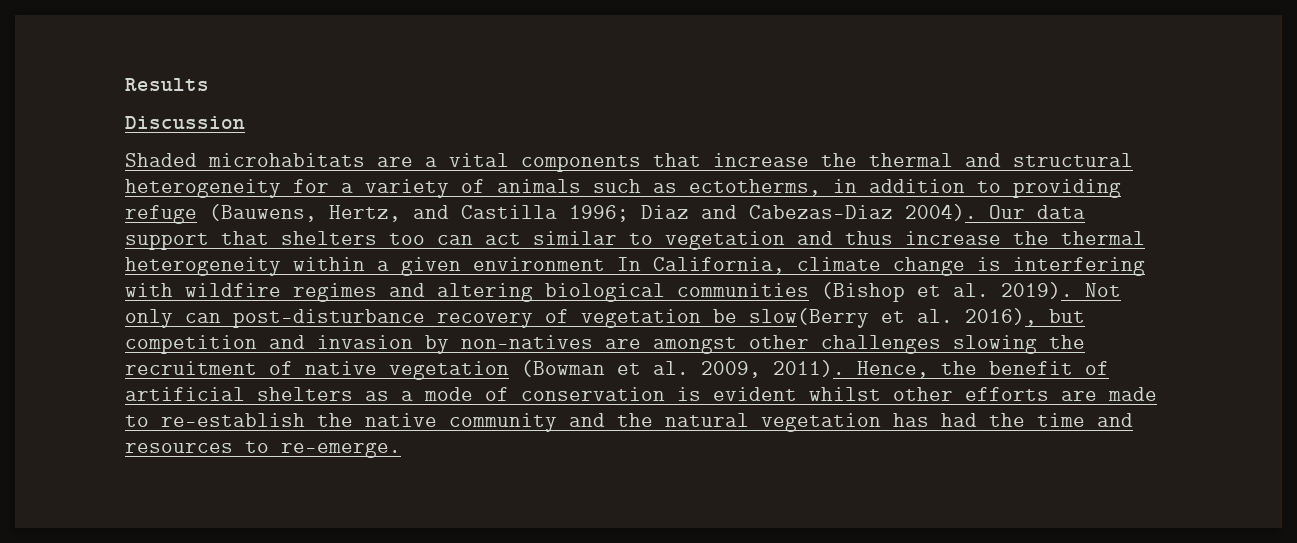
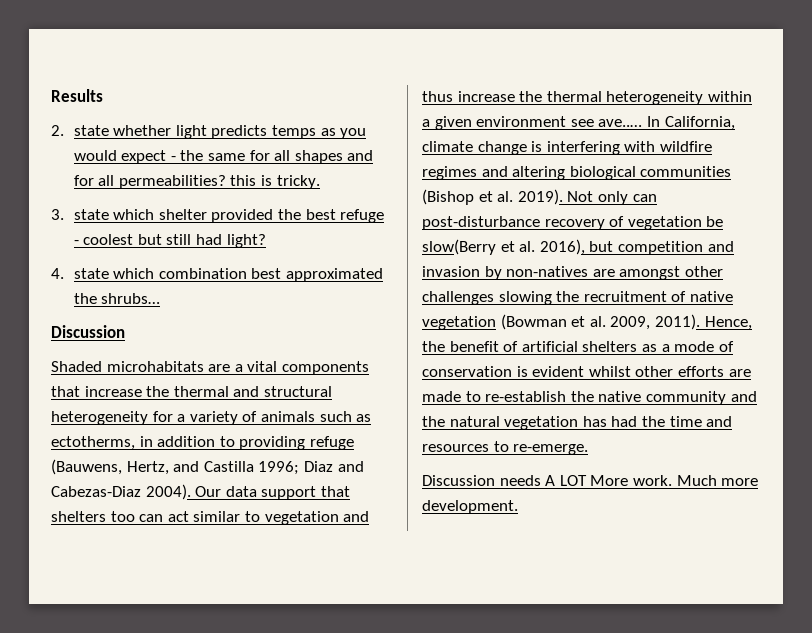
(209, 84) none -> [51,125,367,139] [73,150,374,164] [73,175,320,189] [51,209,385,223] [73,234,266,248] [51,268,384,282] [73,293,161,304] // 2. state whether light predicts temps as you would expect - the same for all shapes and for all permeabilities? this is tricky. // 3. state which shelter provided the best refuge - coolest but still had light? // 4. state which combination best approximated the shrubs…
(605, 264) none -> [570,119,643,127] see ave..…
(401, 450) none -> [422,475,759,486] [422,500,518,514] // Discussion needs A LOT More work. Much more development.

